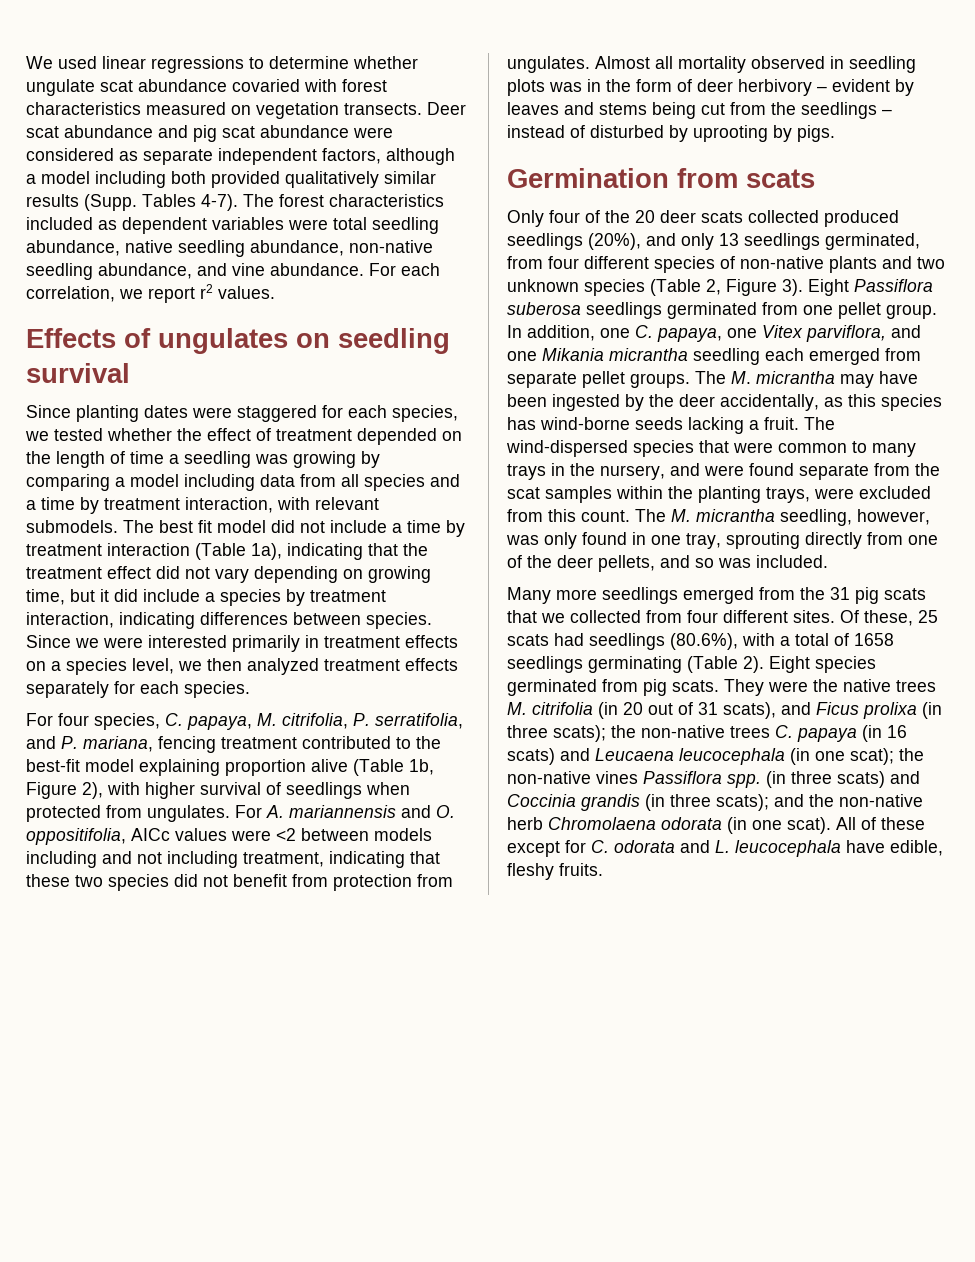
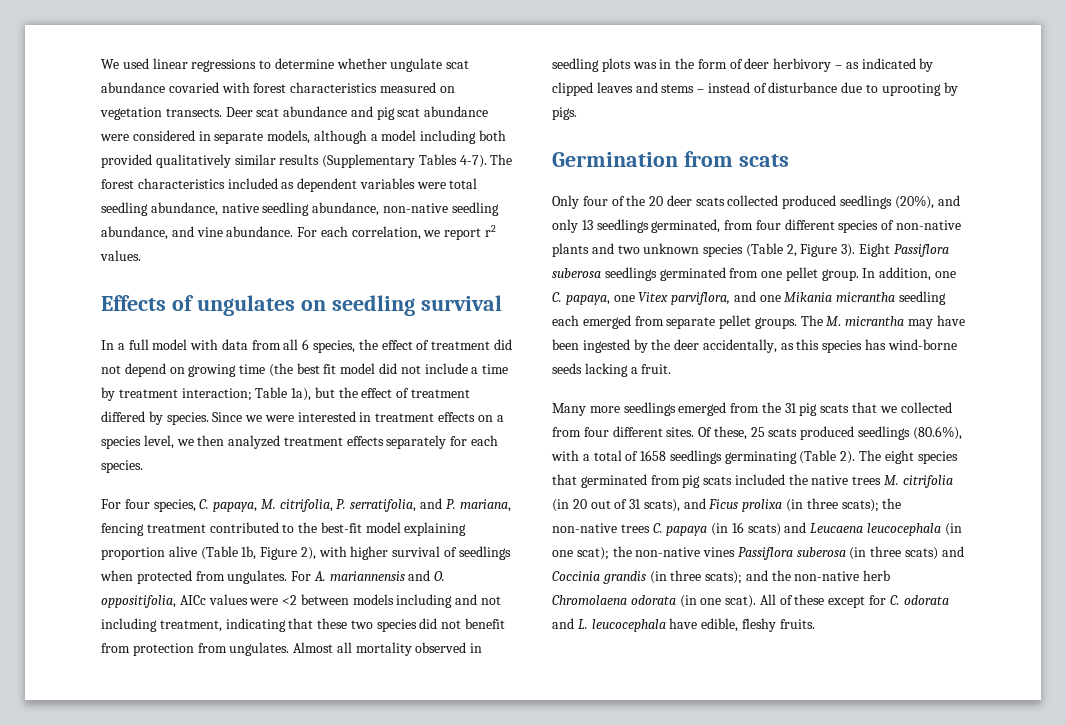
[119,148,381,165] as separate independent factors, -> [198,130,311,144] in separate models,
[84,194,137,211] (Supp. -> [322,154,416,168] (Supplementary
[26,405,458,422] [25,428,462,445] [26,451,380,468] [26,474,460,491] [26,497,379,514] [26,520,154,533] Since planting dates were staggered for each species, we tested whether the effect of treatment depended on the length of time a seedling was growing by comparing a model including data from all species and a time by treatment interaction, with relevant submodels. The -> [101,339,512,353] [101,363,293,377] In a full model with data from all 6 species, the effect of treatment did not depend on growing time (the
[107,543,428,560] [26,566,431,583] [26,589,386,606] [26,612,361,629] interaction (Table 1a), indicating that the treatment effect did not vary depending on growing time, but it did include a species by treatment interaction, indicating differences between -> [181,387,471,401] [101,411,163,425] interaction; Table 1a), but the effect of treatment differed by
[232,635,300,652] primarily -> (356, 416) none
[832,79,914,96] [507,102,892,119] [507,125,688,142] evident by leaves and stems being cut from the seedlings – instead of disturbed by -> [845,58,934,72] [552,82,879,96] as indicated by clipped leaves and stems – instead of disturbance due to
[804,417,835,430] [506,440,916,457] [507,463,940,480] [507,486,931,503] [507,509,930,526] [506,532,938,549] [507,555,828,572] The wind-dispersed species that were common to many trays in the nursery, and were found separate from the scat samples within the planting trays, were excluded from this count. The M. micrantha seedling, however, was only found in one tray, sprouting directly from one of the deer pellets, and so was included. -> (672, 369) none
[554,633,584,646] had -> [800,426,855,440] produced
[769,656,876,673] [507,679,808,696] Eight species germinated from pig scats. They were -> [859,450,958,464] [552,474,785,488] The eight species that germinated from pig scats included
[727,774,761,788] spp. -> [796,547,846,557] suberosa

